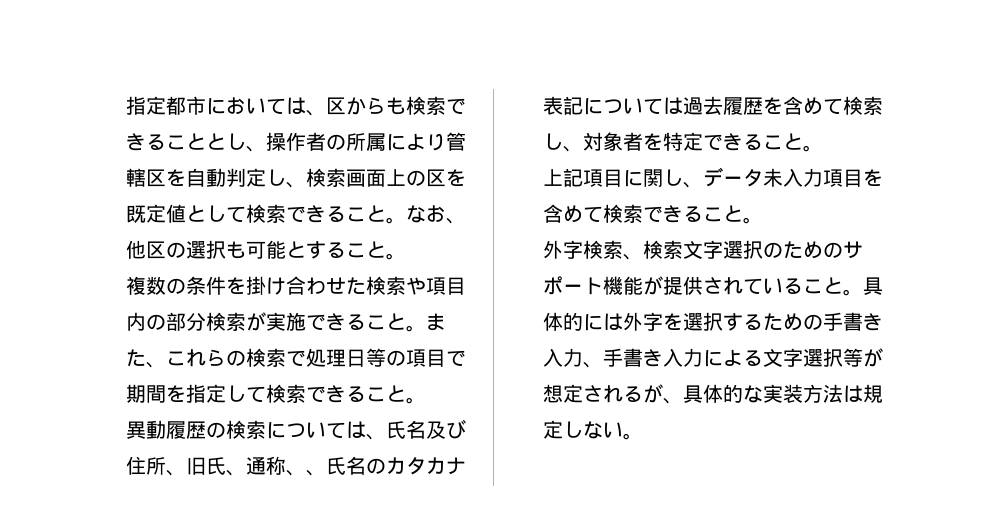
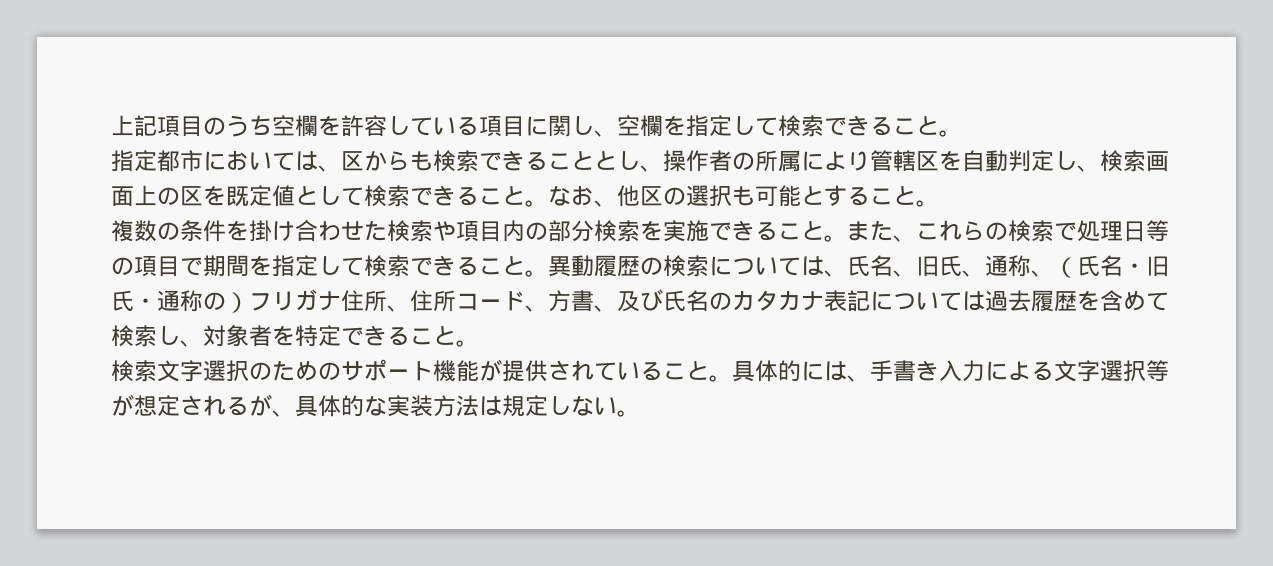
(126, 105) none -> [111,115,963,137] 上記項目のうち空欄を許容している項目に関し、空欄を指定して検索できること。 //
[246,312,267,331] が -> [640,220,664,241] を
(427, 400) // -> (549, 273) none
[426,419,467,439] [126,456,167,475] 及び住所 -> (894, 266) none
[306,470,327,476] 、 -> [1054,255,1170,278] [111,289,664,313] （氏名・旧氏・通称の）フリガナ住所、住所コード、方書、及び
[543,167,884,188] [543,204,764,224] [543,240,644,260] 上記項目に関し、データ未入力項目を含めて検索できること。 // 外字検索、 -> (480, 343) none
[623,312,884,331] [543,348,584,367] 外字を選択するための手書き入力 -> (848, 371) none

